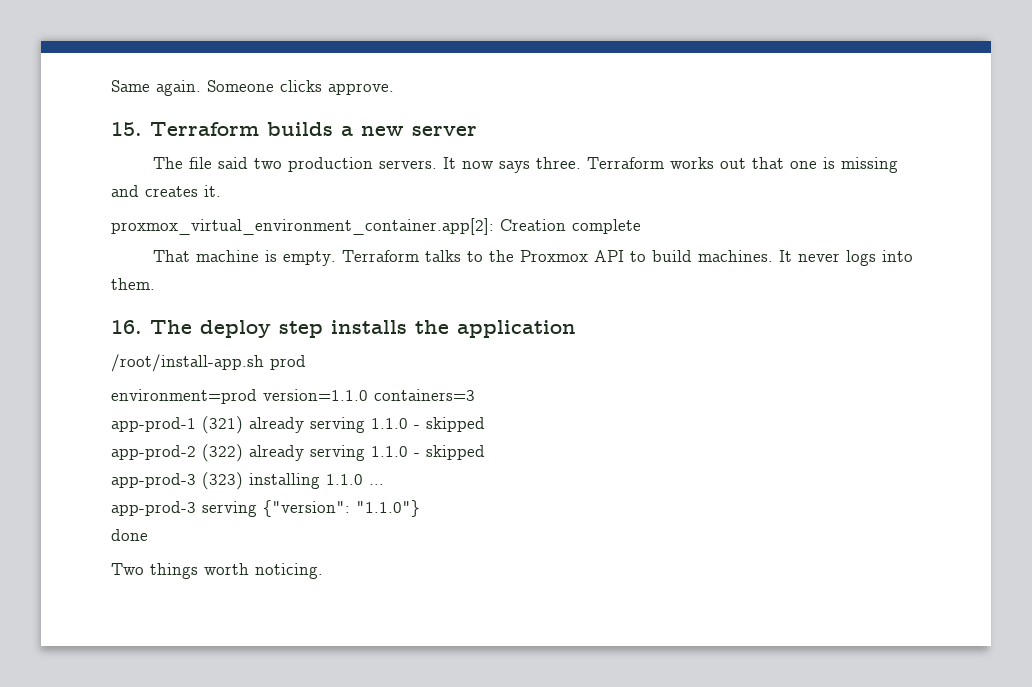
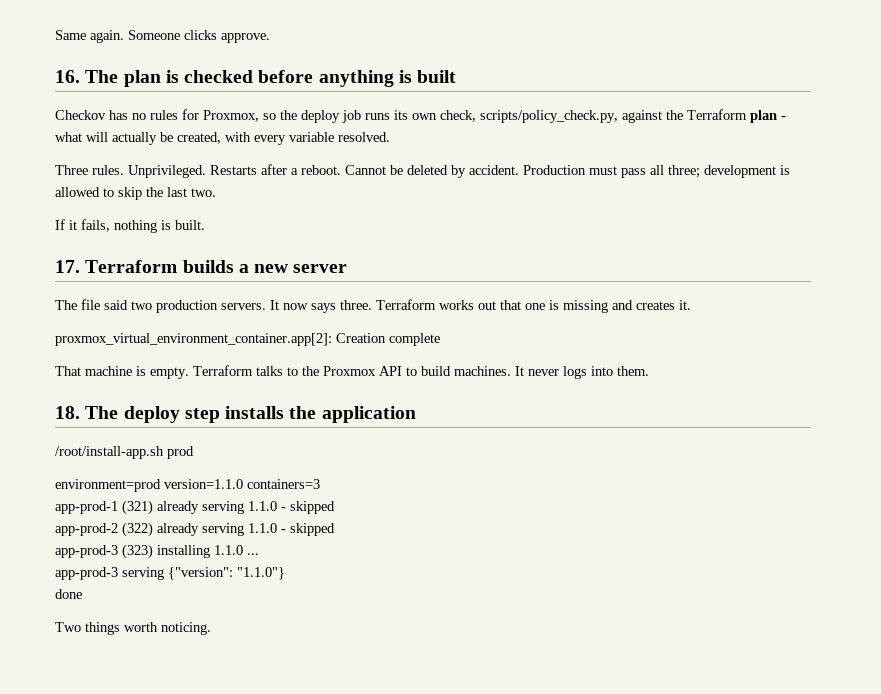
[111,122,142,136] 15. -> [55,70,457,87] [55,109,786,123] [55,132,390,145] [55,164,790,178] [55,187,216,200] [55,219,205,233] [55,260,80,273] 16. The plan is checked before anything is built // Checkov has no rules for Proxmox, so the deploy job runs its own check, scripts/policy_check.py, against the Terraform plan - what will actually be created, with every variable resolved. // Three rules. Unprivileged. Restarts after a reboot. Cannot be deleted by accident. Production must pass all three; development is allowed to skip the last two. // If it fails, nothing is built. // 17.
[111,320,142,334] 16. -> [55,406,80,419] 18.

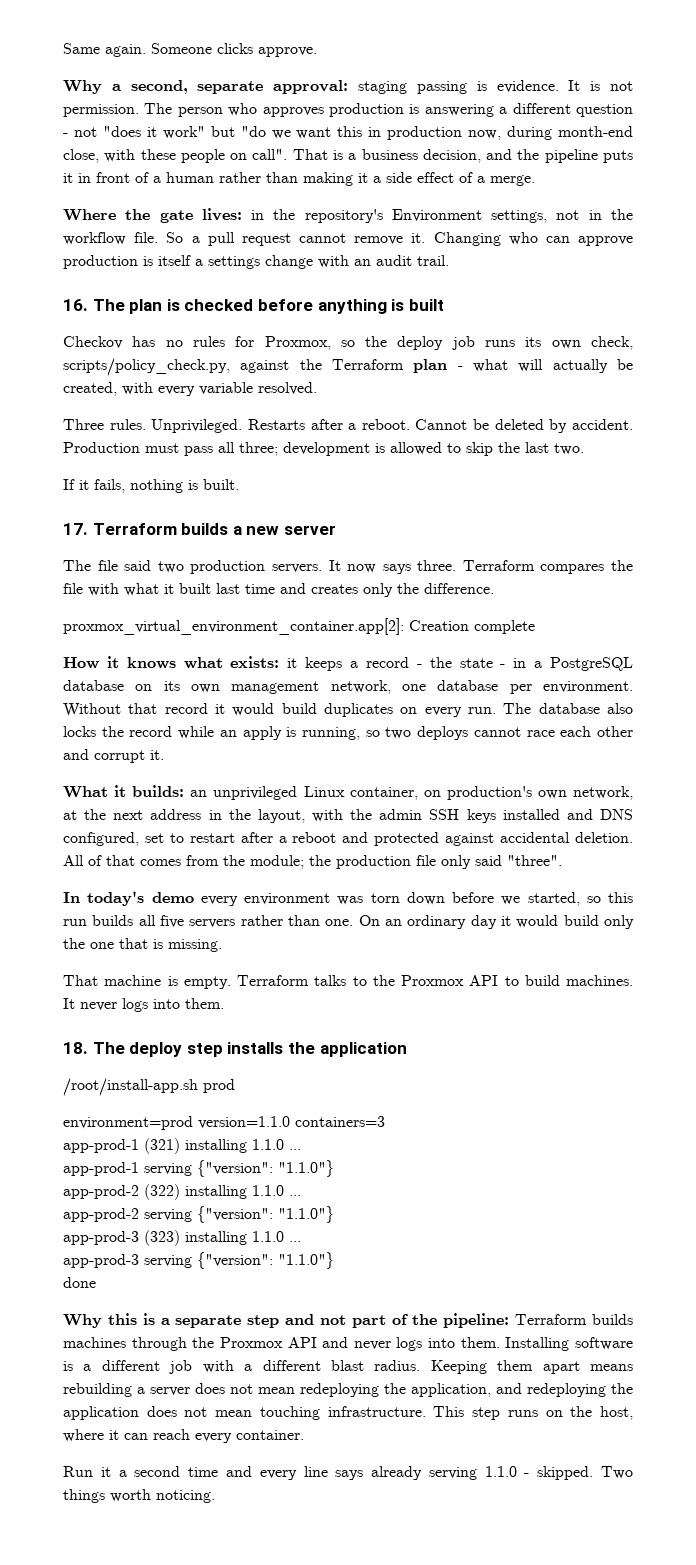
(270, 38) none -> [63,80,633,94] [63,103,633,117] [63,126,633,140] [63,149,633,163] [63,172,535,186] [63,208,633,223] [63,232,634,246] [63,255,449,269] // Why a second, separate approval: staging passing is evidence. It is not permission. The person who approves production is answering a different question - not "does it work" but "do we want this in production now, during month-end close, with these people on call". That is a business decision, and the pipeline puts it in front of a human rather than making it a side effect of a merge. // Where the gate lives: in the repository's Environment settings, not in the workflow file. So a pull request cannot remove it. Changing who can approve production is itself a settings change with an audit trail.
[439,300,691,313] [55,333,440,346] works out that one is missing and creates it. // proxmox_virtual_environment_container.app[2]: Creation complete -> [540,560,633,574] [63,583,494,597] [63,618,535,635] [63,656,634,671] [63,680,633,694] [63,703,633,717] [63,726,633,740] [63,749,164,763] [63,785,634,800] [63,809,634,823] [63,832,634,846] [63,855,562,869] [63,891,633,906] [63,915,634,929] [63,938,222,952] compares the file with what it built last time and creates only the difference. // proxmox_virtual_environment_container.app[2]: Creation complete // How it knows what exists: it keeps a record - the state - in a PostgreSQL database on its own management network, one database per environment. Without that record it would build duplicates on every run. The database also locks the record while an apply is running, so two deploys cannot race each other and corrupt it. // What it builds: an unprivileged Linux container, on production's own network, at the next address in the layout, with the admin SSH keys installed and DNS configured, set to restart after a reboot and protected against accidental deletion. All of that comes from the module; the production file only said "three". // In today's demo every environment was torn down before we started, so this run builds all five servers rather than one. On an ordinary day it would build only the one that is missing.
[157,501,335,514] [55,522,335,537] already serving 1.1.0 - skipped // app-prod-2 (322) already serving 1.1.0 - skipped -> [185,1139,301,1153] [63,1160,334,1177] [63,1184,301,1200] [63,1206,334,1223] installing 1.1.0 ... // app-prod-1 serving {"version": "1.1.0"} // app-prod-2 (322) installing 1.1.0 ... // app-prod-2 serving {"version": "1.1.0"}
(82, 594) none -> [63,1313,633,1328] [63,1337,633,1351] [63,1360,634,1374] [63,1383,633,1397] [63,1406,634,1420] [63,1429,304,1443] [63,1466,594,1480] Why this is a separate step and not part of the pipeline: Terraform builds machines through the Proxmox API and never logs into them. Installing software is a different job with a different blast radius. Keeping them apart means rebuilding a server does not mean redeploying the application, and redeploying the application does not mean touching infrastructure. This step runs on the host, where it can reach every container. // Run it a second time and every line says already serving 1.1.0 - skipped.

